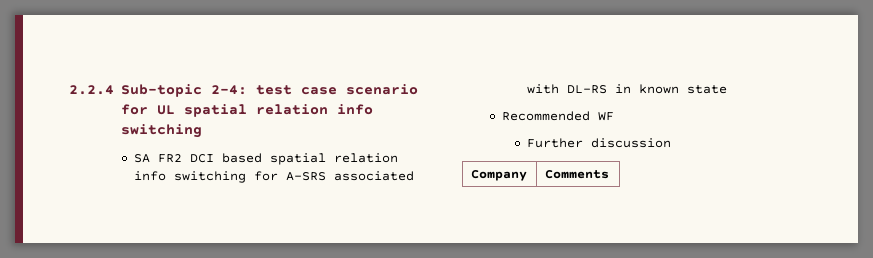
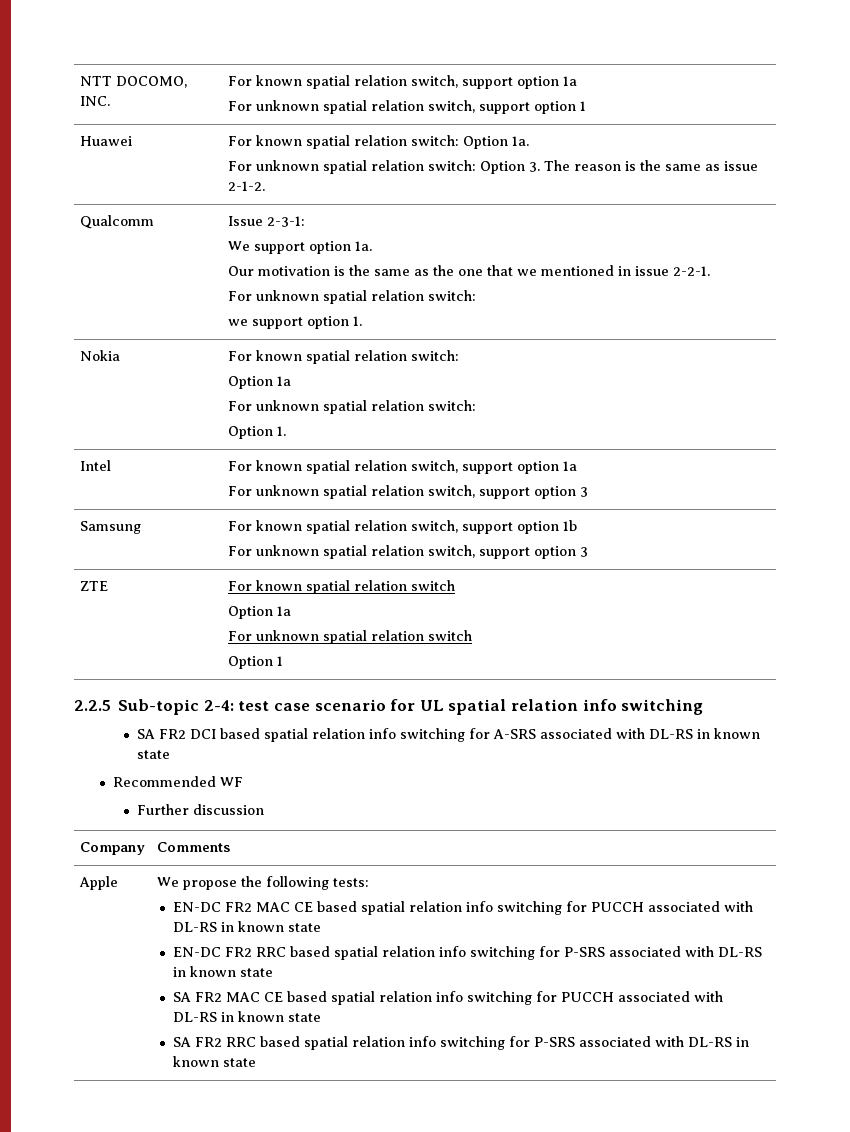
[69,85,114,95] 2.2.4 -> [79,76,187,88] [79,96,110,106] [227,75,577,89] [227,100,586,114] [79,136,132,146] [227,135,529,149] [227,160,758,174] [227,181,265,191] [79,215,154,229] [227,216,305,227] [227,241,372,254] [227,265,710,276] [227,290,476,304] [227,316,362,329] [79,350,120,361] [227,350,459,364] [227,376,291,389] [227,400,476,414] [227,426,286,439] [79,460,111,471] [227,460,577,474] [227,485,588,499] [79,521,141,534] [227,520,577,534] [227,545,588,559] [79,581,108,591] [227,580,455,594] [227,606,291,619] [227,630,472,644] [227,656,283,669] [74,700,111,711] NTT DOCOMO, INC. | For known spatial relation switch, support option 1a // For unknown spatial relation switch, support option 1 // Huawei | For known spatial relation switch: Option 1a. // For unknown spatial relation switch: Option 3. The reason is the same as issue 2-1-2. // Qualcomm | Issue 2-3-1: // We support option 1a. // Our motivation is the same as the one that we mentioned in issue 2-2-1. // For unknown spatial relation switch: // we support option 1. // Nokia | For known spatial relation switch: // Option 1a // For unknown spatial relation switch: // Option 1. // Intel | For known spatial relation switch, support option 1a // For unknown spatial relation switch, support option 3 // Samsung | For known spatial relation switch, support option 1b // For unknown spatial relation switch, support option 3 // ZTE | For known spatial relation switch // Option 1a // For unknown spatial relation switch // Option 1 // 2.2.5
(609, 174) none -> [78,876,118,890] [156,876,369,890] [172,901,753,915] [172,921,321,932] [172,946,762,960] [172,966,273,977] [172,991,723,1005] [172,1011,321,1022] [172,1036,749,1050] [172,1056,256,1067] // Apple | We propose the following tests: // EN-DC FR2 MAC CE based spatial relation info switching for PUCCH associated with DL-RS in known state // EN-DC FR2 RRC based spatial relation info switching for P-SRS associated with DL-RS in known state // SA FR2 MAC CE based spatial relation info switching for PUCCH associated with DL-RS in known state // SA FR2 RRC based spatial relation info switching for P-SRS associated with DL-RS in known state

